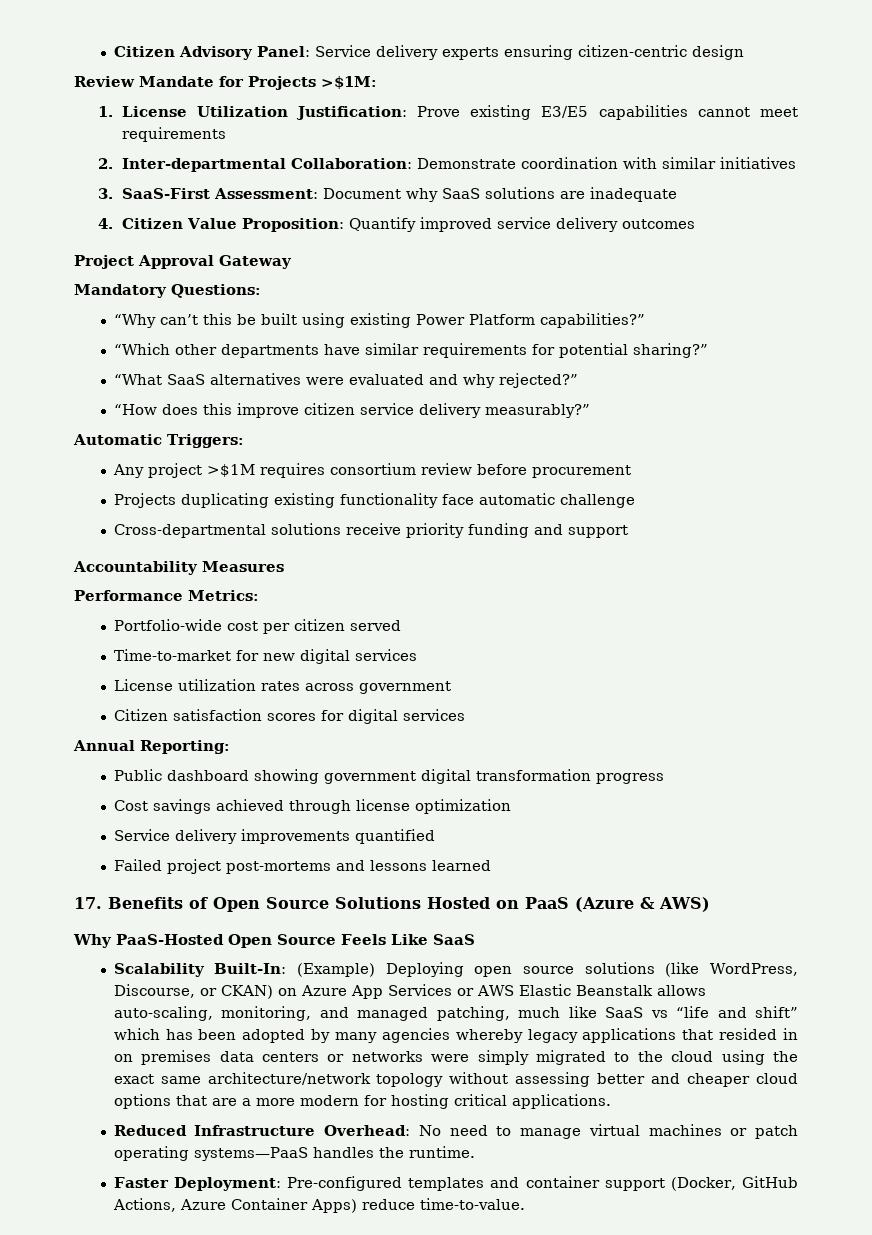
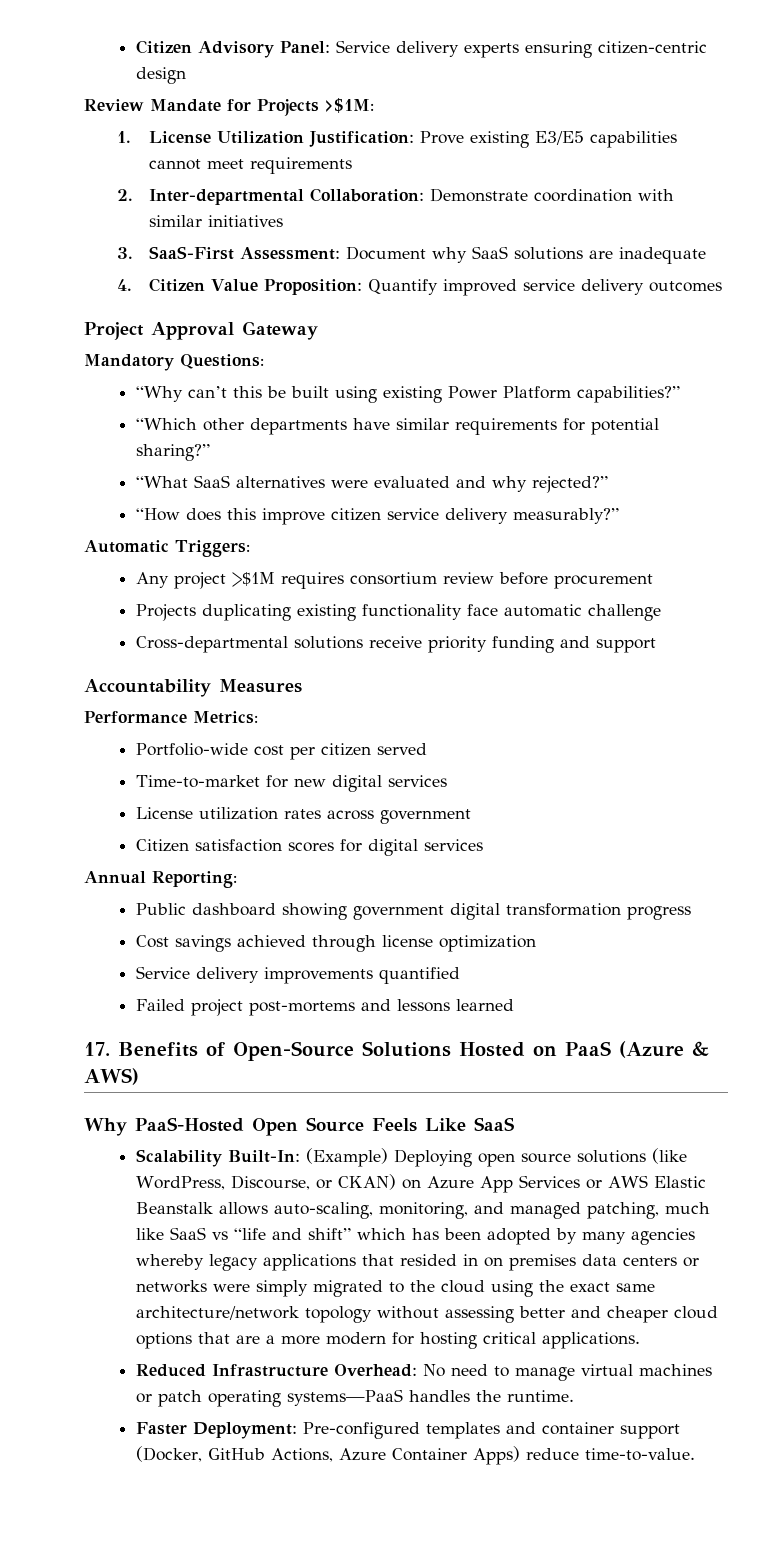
[213,897,329,912] Open Source -> [233,1041,354,1061] Open-Source

